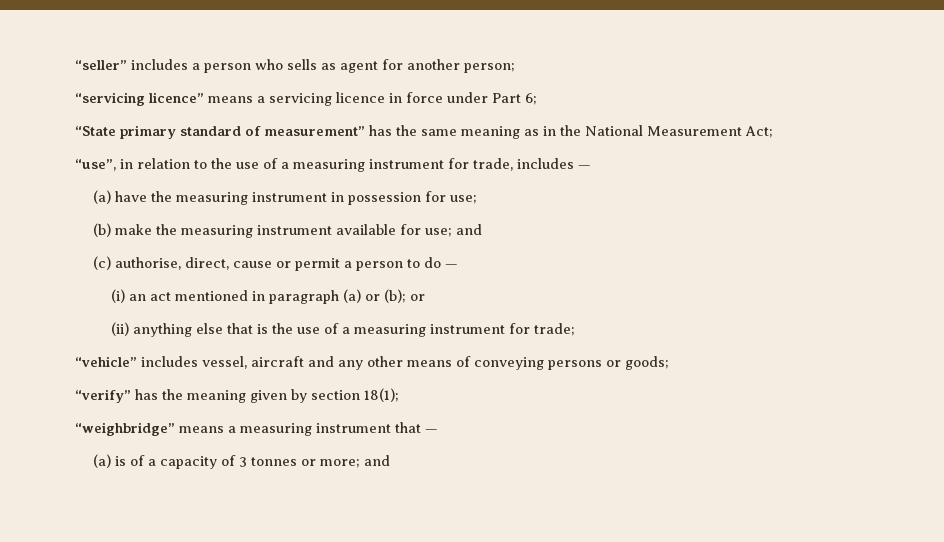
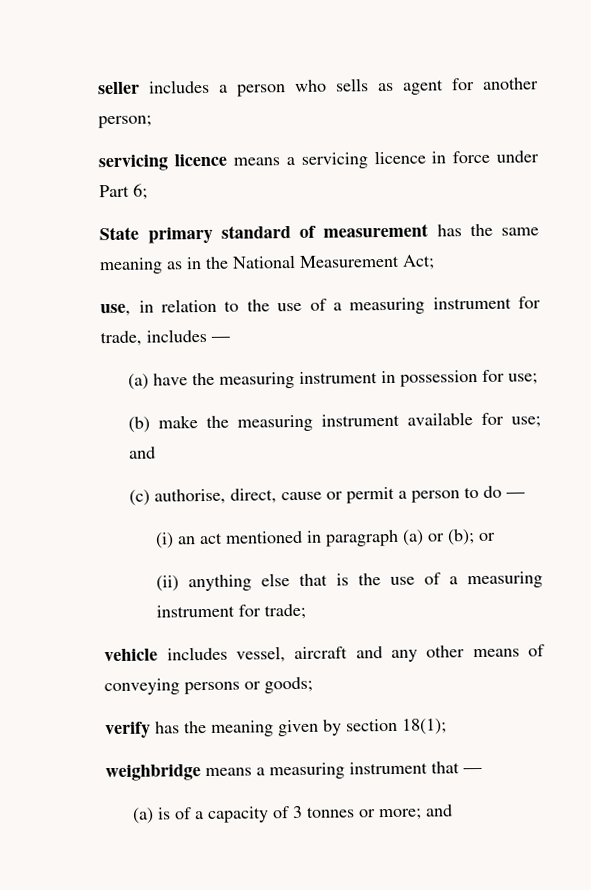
[75,60,128,70] “seller” -> [97,81,141,95] seller
[75,92,205,106] “servicing licence” -> [98,153,228,172] servicing licence
[75,126,117,136] “State -> [99,226,140,241] State
[264,126,366,136] measurement” -> [323,223,429,238] measurement
[75,159,117,171] “use”, -> [100,303,132,317] use,
[75,356,138,367] “vehicle” -> [104,648,159,662] vehicle
[75,389,132,403] “verify” -> [105,721,152,739] verify
[75,422,176,436] “weighbridge” -> [105,764,202,782] weighbridge

